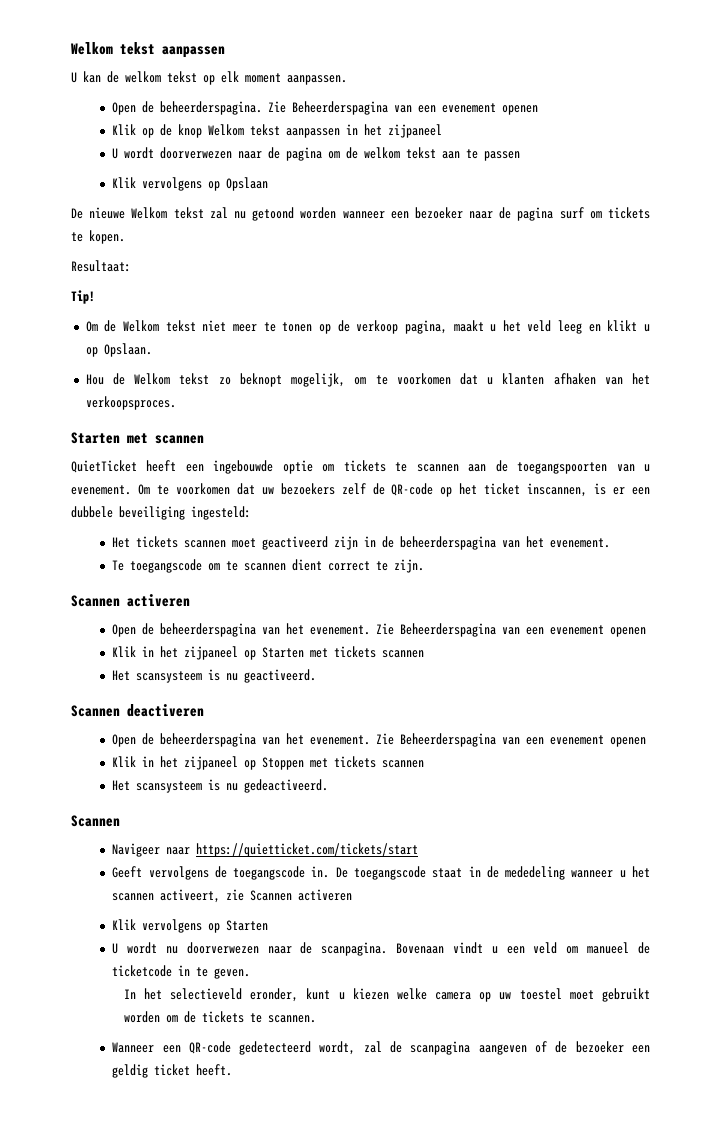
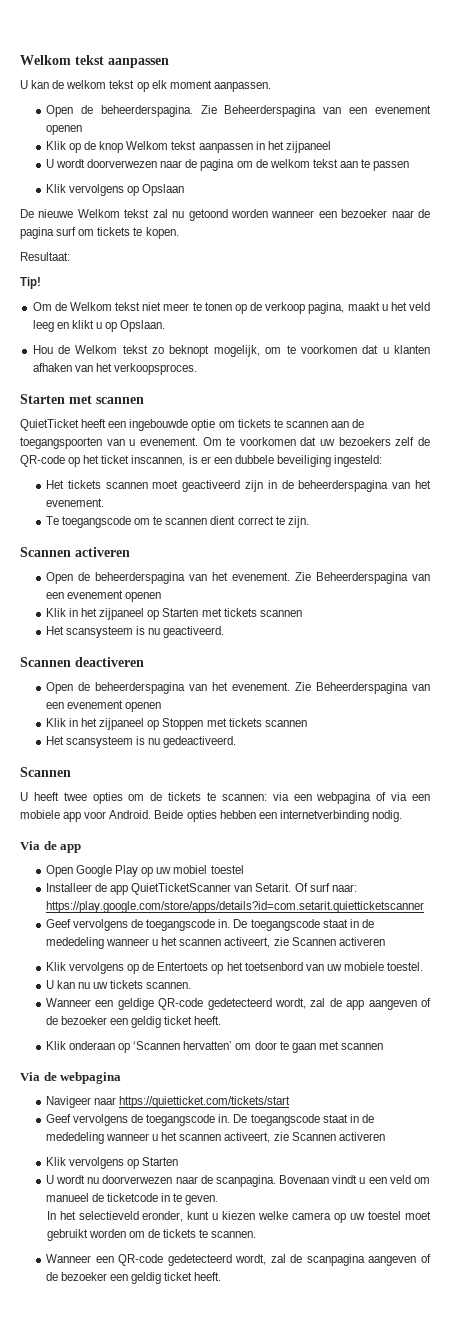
(120, 821) none -> [20,792,430,804] [20,810,402,822] [20,841,82,853] [45,865,244,877] [45,883,357,895] [45,901,424,913] [45,919,374,931] [45,937,385,949] [45,962,424,974] [45,980,192,989] [45,998,431,1010] [45,1016,222,1028] [45,1041,383,1053] [20,1072,122,1084] // U heeft twee opties om de tickets te scannen: via een webpagina of via een mobiele app voor Android. Beide opties hebben een internetverbinding nodig. // Via de app // Open Google Play op uw mobiel toestel // Installeer de app QuietTicketScanner van Setarit. Of surf naar: https://play.google.com/store/apps/details?id=com.setarit.quietticketscanner // Geef vervolgens de toegangscode in. De toegangscode staat in de mededeling wanneer u het scannen activeert, zie Scannen activeren // Klik vervolgens op de Entertoets op het toetsenbord van uw mobiele toestel. // U kan nu uw tickets scannen. // Wanneer een geldige QR-code gedetecteerd wordt, zal de app aangeven of de bezoeker een geldig ticket heeft. // Klik onderaan op ‘Scannen hervatten’ om door te gaan met scannen // Via de webpagina
[112,866,143,878] Geeft -> [45,1114,71,1123] Geef

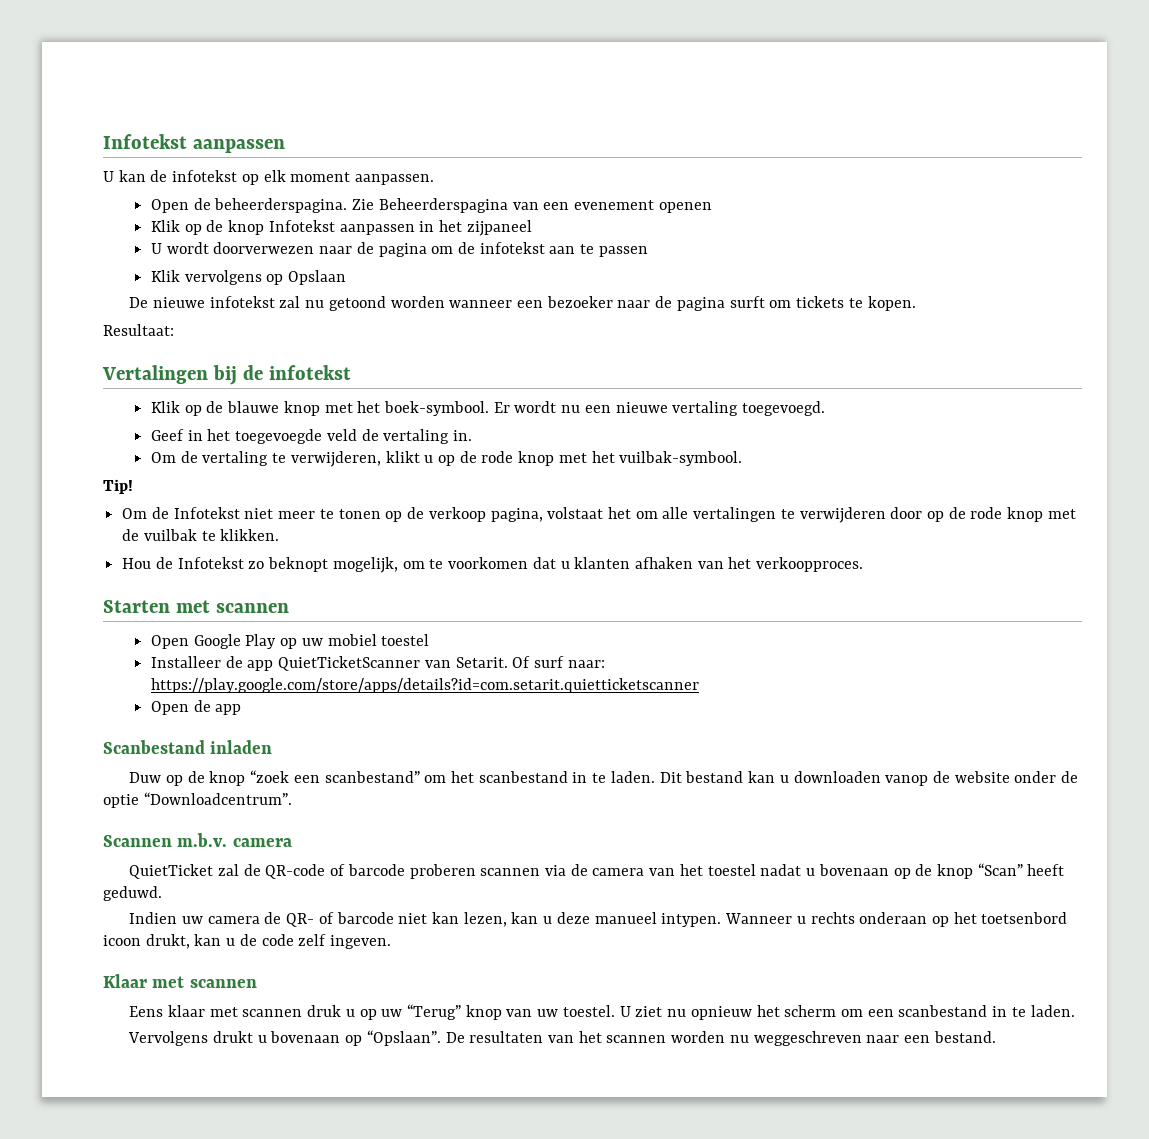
[20,55,104,65] Welkom tekst -> [103,134,187,149] Infotekst
[66,80,135,89] welkom tekst -> [172,170,238,182] infotekst
[126,141,197,150] Welkom tekst -> [268,220,335,232] Infotekst
[269,159,338,168] welkom tekst -> [479,242,545,254] infotekst
[77,209,150,218] Welkom tekst -> [209,296,275,308] infotekst
[56,227,77,236] surf -> [729,296,765,308] surft
(70, 256) none -> [102,365,351,385] [150,401,826,416] [150,429,473,444] [150,451,743,467] // Vertalingen bij de infotekst // Klik op de blauwe knop met het boek-symbool. Er wordt nu een nieuwe vertaling toegevoegd. // Geef in het toegevoegde veld de vertaling in. // Om de vertaling te verwijderen, klikt u op de rode knop met het vuilbak-symbool.
[69,302,141,311] Welkom tekst -> [173,507,240,519] Infotekst
[347,302,430,311] [32,320,166,332] maakt u het veld leeg en klikt u op Opslaan. -> [547,507,1076,523] [122,529,280,541] volstaat het om alle vertalingen te verwijderen door op de rode knop met de vuilbak te klikken.
[75,345,148,354] Welkom tekst -> [177,557,244,569] Infotekst
[113,363,197,375] verkoopsproces. -> [756,557,864,572] verkoopproces.
[20,419,365,431] [20,437,430,449] [20,455,383,467] [45,480,432,492] [45,498,104,507] [45,516,309,528] [20,547,130,557] [45,572,430,584] [45,590,162,602] [45,608,302,620] [45,626,225,638] [20,657,144,667] [45,682,430,694] [45,700,162,712] [45,718,307,730] [45,736,237,748] [20,767,71,777] [20,792,430,804] [20,810,402,822] [20,841,82,853] // QuietTicket heeft een ingebouwde optie om tickets te scannen aan de toegangspoorten van u evenement. Om te voorkomen dat uw bezoekers zelf de QR-code op het ticket inscannen, is er een dubbele beveiliging ingesteld: // Het tickets scannen moet geactiveerd zijn in de beheerderspagina van het evenement. // Te toegangscode om te scannen dient correct te zijn. // Scannen activeren // Open de beheerderspagina van het evenement. Zie Beheerderspagina van een evenement openen // Klik in het zijpaneel op Starten met tickets scannen // Het scansysteem is nu geactiveerd. // Scannen deactiveren // Open de beheerderspagina van het evenement. Zie Beheerderspagina van een evenement openen // Klik in het zijpaneel op Stoppen met tickets scannen // Het scansysteem is nu gedeactiveerd. // Scannen // U heeft twee opties om de tickets te scannen: via een webpagina of via een mobiele app voor Android. Beide opties hebben een internetverbinding nodig. // Via de app -> (289, 608) none
[45,919,374,931] [45,937,385,949] [45,962,424,974] [45,980,192,989] [45,998,431,1010] [45,1016,222,1028] [45,1041,383,1053] [20,1072,122,1084] [45,1096,291,1108] [45,1114,374,1126] [45,1132,385,1144] [45,1157,179,1169] [45,1175,430,1187] [45,1193,219,1205] [46,1211,431,1223] [46,1229,257,1241] [45,1254,431,1266] [45,1272,222,1284] Geef vervolgens de toegangscode in. De toegangscode staat in de mededeling wanneer u het scannen activeert, zie Scannen activeren // Klik vervolgens op de Entertoets op het toetsenbord van uw mobiele toestel. // U kan nu uw tickets scannen. // Wanneer een geldige QR-code gedetecteerd wordt, zal de app aangeven of de bezoeker een geldig ticket heeft. // Klik onderaan op ‘Scannen hervatten’ om door te gaan met scannen // Via de webpagina // Navigeer naar https://quietticket.com/tickets/start // Geef vervolgens de toegangscode in. De toegangscode staat in de mededeling wanneer u het scannen activeert, zie Scannen activeren // Klik vervolgens op Starten // U wordt nu doorverwezen naar de scanpagina. Bovenaan vindt u een veld om manueel de ticketcode in te geven. // In het selectieveld eronder, kunt u kiezen welke camera op uw toestel moet gebruikt worden om de tickets te scannen. // Wanneer een QR-code gedetecteerd wordt, zal de scanpagina aangeven of de bezoeker een geldig ticket heeft. -> [150,700,242,715] [103,740,273,754] [129,770,1079,786] [103,792,292,808] [103,833,292,847] [129,863,1065,879] [103,886,162,901] [129,912,1068,927] [103,934,392,949] [103,974,257,988] [129,1004,1075,1020] [128,1030,996,1046] Open de app // Scanbestand inladen // Duw op de knop “zoek een scanbestand” om het scanbestand in te laden. Dit bestand kan u downloaden vanop de website onder de optie “Downloadcentrum”. // Scannen m.b.v. camera // QuietTicket zal de QR-code of barcode proberen scannen via de camera van het toestel nadat u bovenaan op de knop “Scan” heeft geduwd. // Indien uw camera de QR- of barcode niet kan lezen, kan u deze manueel intypen. Wanneer u rechts onderaan op het toetsenbord icoon drukt, kan u de code zelf ingeven. // Klaar met scannen // Eens klaar met scannen druk u op uw “Terug” knop van uw toestel. U ziet nu opnieuw het scherm om een scanbestand in te laden. // Vervolgens drukt u bovenaan op “Opslaan”. De resultaten van het scannen worden nu weggeschreven naar een bestand.

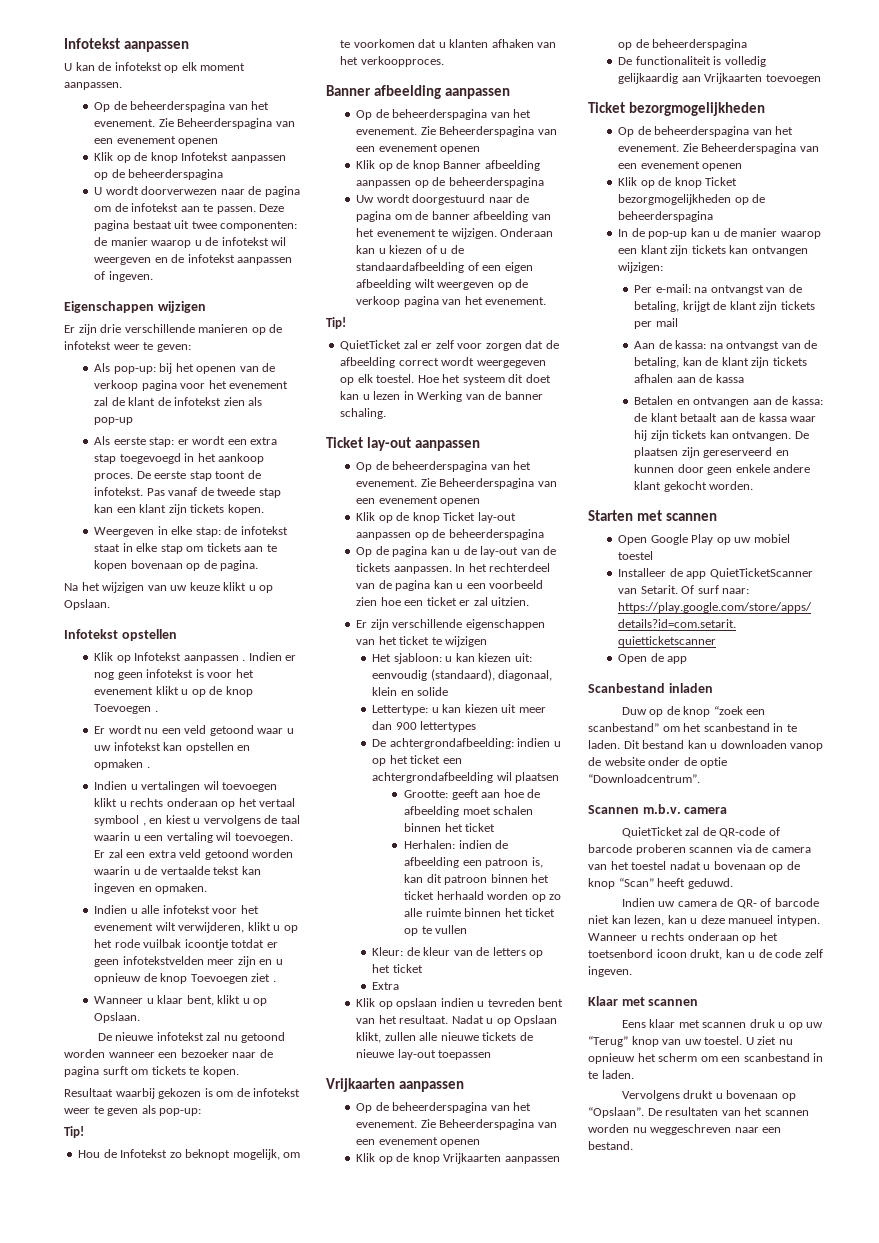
[150,198,348,213] Open de beheerderspagina. -> [94,101,270,112] [94,119,156,127] Op de beheerderspagina van het evenement.
[419,220,532,236] in het zijpaneel -> [94,169,224,180] op de beheerderspagina
[598,246,648,257] [150,270,347,285] passen // Klik vervolgens op Opslaan -> [216,204,285,214] [94,220,298,231] [94,237,287,248] [94,254,293,265] [94,271,153,282] [64,301,206,313] [64,324,283,335] [64,341,191,352] [94,363,276,374] [94,380,289,391] [94,397,263,406] [94,417,134,425] [94,436,278,447] [94,453,265,464] [94,470,261,481] [94,487,281,498] [94,504,264,515] [94,526,288,537] [94,543,277,554] [94,560,259,571] [64,582,274,593] [64,599,110,610] [64,629,177,641] [94,652,297,663] [94,669,254,680] [94,686,253,697] [94,704,158,714] [94,725,294,736] [94,742,251,753] [94,759,150,770] [94,781,278,792] [94,798,296,809] [94,815,300,826] [94,832,293,843] [94,849,294,860] [94,866,261,875] [94,883,208,894] [94,905,259,914] [94,922,298,933] [94,939,278,950] [94,956,283,967] [94,973,276,984] [94,995,268,1006] [94,1012,141,1023] passen. Deze pagina bestaat uit twee componenten: de manier waarop u de infotekst wil weergeven en de infotekst aanpassen of ingeven. // Eigenschappen wijzigen // Er zijn drie verschillende manieren op de infotekst weer te geven: // Als pop-up: bij het openen van de verkoop pagina voor het evenement zal de klant de infotekst zien als pop-up // Als eerste stap: er wordt een extra stap toegevoegd in het aankoop proces. De eerste stap toont de infotekst. Pas vanaf de tweede stap kan een klant zijn tickets kopen. // Weergeven in elke stap: de infotekst staat in elke stap om tickets aan te kopen bovenaan op de pagina. // Na het wijzigen van uw keuze klikt u op Opslaan. // Infotekst opstellen // Klik op Infotekst aanpassen . Indien er nog geen infotekst is voor het evenement klikt u op de knop Toevoegen . // Er wordt nu een veld getoond waar u uw infotekst kan opstellen en opmaken . // Indien u vertalingen wil toevoegen klikt u rechts onderaan op het vertaal symbool , en kiest u vervolgens de taal waarin u een vertaling wil toevoegen. Er zal een extra veld getoond worden waarin u de vertaalde tekst kan ingeven en opmaken. // Indien u alle infotekst voor het evenement wilt verwijderen, klikt u op het rode vuilbak icoontje totdat er geen infotekstvelden meer zijn en u opnieuw de knop Toevoegen ziet . // Wanneer u klaar bent, klikt u op Opslaan.
[103,324,174,336] [102,365,351,385] [150,401,826,416] [150,429,473,444] [150,451,743,467] [103,479,133,494] [122,507,1076,523] [122,529,280,541] Resultaat: // Vertalingen bij de infotekst // Klik op de blauwe knop met het boek-symbool. Er wordt nu een nieuwe vertaling toegevoegd. // Geef in het toegevoegde veld de vertaling in. // Om de vertaling te verwijderen, klikt u op de rode knop met het vuilbak-symbool. // Tip! // Om de Infotekst niet meer te tonen op de verkoop pagina, volstaat het om alle vertalingen te verwijderen door op de rode knop met de vuilbak te klikken. -> [64,1088,301,1099] [64,1105,202,1116] [64,1126,84,1138] Resultaat waarbij gekozen is om de infotekst weer te geven als pop-up: // Tip!
(864, 564) none -> [326,85,510,99] [356,109,532,120] [356,126,557,137] [356,144,481,154] [356,160,540,171] [356,177,544,188] [356,194,530,205] [356,211,551,222] [356,228,554,239] [356,245,464,254] [356,262,533,273] [356,279,529,290] [356,296,547,307] [326,317,346,329] [340,340,559,351] [340,357,546,368] [340,374,551,385] [340,391,543,402] [340,408,387,419] [326,437,480,451] [356,461,532,472] [356,478,557,489] [356,496,481,506] [356,512,516,523] [356,529,544,540] [356,546,557,557] [356,563,551,574] [356,580,544,591] [356,597,530,606] [356,619,545,630] [356,636,488,647] [372,653,532,664] [372,669,553,681] [372,687,449,696] [372,704,546,715] [372,721,477,732] [372,738,561,749] [372,755,462,766] [372,772,560,783] [404,789,541,800] [404,806,534,817] [404,823,496,832] [404,840,509,849] [404,857,543,868] [404,874,550,885] [404,891,562,902] [404,908,556,917] [404,925,468,936] [372,947,544,958] [372,964,423,973] [372,982,400,990] [356,998,564,1009] [356,1015,558,1026] [356,1032,533,1043] [356,1049,492,1060] [326,1078,464,1092] [356,1102,532,1113] [356,1119,557,1130] [356,1137,481,1147] [356,1153,560,1164] [618,39,748,50] [618,56,766,67] [618,73,821,84] [588,102,765,116] [618,126,794,137] [618,143,819,154] [618,161,743,171] [618,177,738,188] [618,194,766,205] [618,211,714,222] [618,228,821,239] [618,245,808,256] [618,262,664,273] [634,284,802,295] [634,301,815,312] [634,318,678,329] [634,340,818,351] [634,357,807,368] [634,374,744,383] [634,396,823,407] [634,413,817,422] [634,430,809,441] [634,447,789,458] [634,464,811,475] [634,481,754,492] // Banner afbeelding aanpassen // Op de beheerderspagina van het evenement. Zie Beheerderspagina van een evenement openen // Klik op de knop Banner afbeelding aanpassen op de beheerderspagina // Uw wordt doorgestuurd naar de pagina om de banner afbeelding van het evenement te wijzigen. Onderaan kan u kiezen of u de standaardafbeelding of een eigen afbeelding wilt weergeven op de verkoop pagina van het evenement. // Tip! // QuietTicket zal er zelf voor zorgen dat de afbeelding correct wordt weergegeven op elk toestel. Hoe het systeem dit doet kan u lezen in Werking van de banner schaling. // Ticket lay-out aanpassen // Op de beheerderspagina van het evenement. Zie Beheerderspagina van een evenement openen // Klik op de knop Ticket lay-out aanpassen op de beheerderspagina // Op de pagina kan u de lay-out van de tickets aanpassen. In het rechterdeel van de pagina kan u een voorbeeld zien hoe een ticket er zal uitzien. // Er zijn verschillende eigenschappen van het ticket te wijzigen // Het sjabloon: u kan kiezen uit: eenvoudig (standaard), diagonaal, klein en solide // Lettertype: u kan kiezen uit meer dan 900 lettertypes // De achtergrondafbeelding: indien u op het ticket een achtergrondafbeelding wil plaatsen // Grootte: geeft aan hoe de afbeelding moet schalen binnen het ticket // Herhalen: indien de afbeelding een patroon is, kan dit patroon binnen het ticket herhaald worden op zo alle ruimte binnen het ticket op te vullen // Kleur: de kleur van de letters op het ticket // Extra // Klik op opslaan indien u tevreden bent van het resultaat. Nadat u op Opslaan klikt, zullen alle nieuwe tickets de nieuwe lay-out toepassen // Vrijkaarten aanpassen // Op de beheerderspagina van het evenement. Zie Beheerderspagina van een evenement openen // Klik op de knop Vrijkaarten aanpassen op de beheerderspagina // De functionaliteit is volledig gelijkaardig aan Vrijkaarten toevoegen // Ticket bezorgmogelijkheden // Op de beheerderspagina van het evenement. Zie Beheerderspagina van een evenement openen // Klik op de knop Ticket bezorgmogelijkheden op de beheerderspagina // In de pop-up kan u de manier waarop een klant zijn tickets kan ontvangen wijzigen: // Per e-mail: na ontvangst van de betaling, krijgt de klant zijn tickets per mail // Aan de kassa: na ontvangst van de betaling, kan de klant zijn tickets afhalen aan de kassa // Betalen en ontvangen aan de kassa: de klant betaalt aan de kassa waar hij zijn tickets kan ontvangen. De plaatsen zijn gereserveerd en kunnen door geen enkele andere klant gekocht worden.

